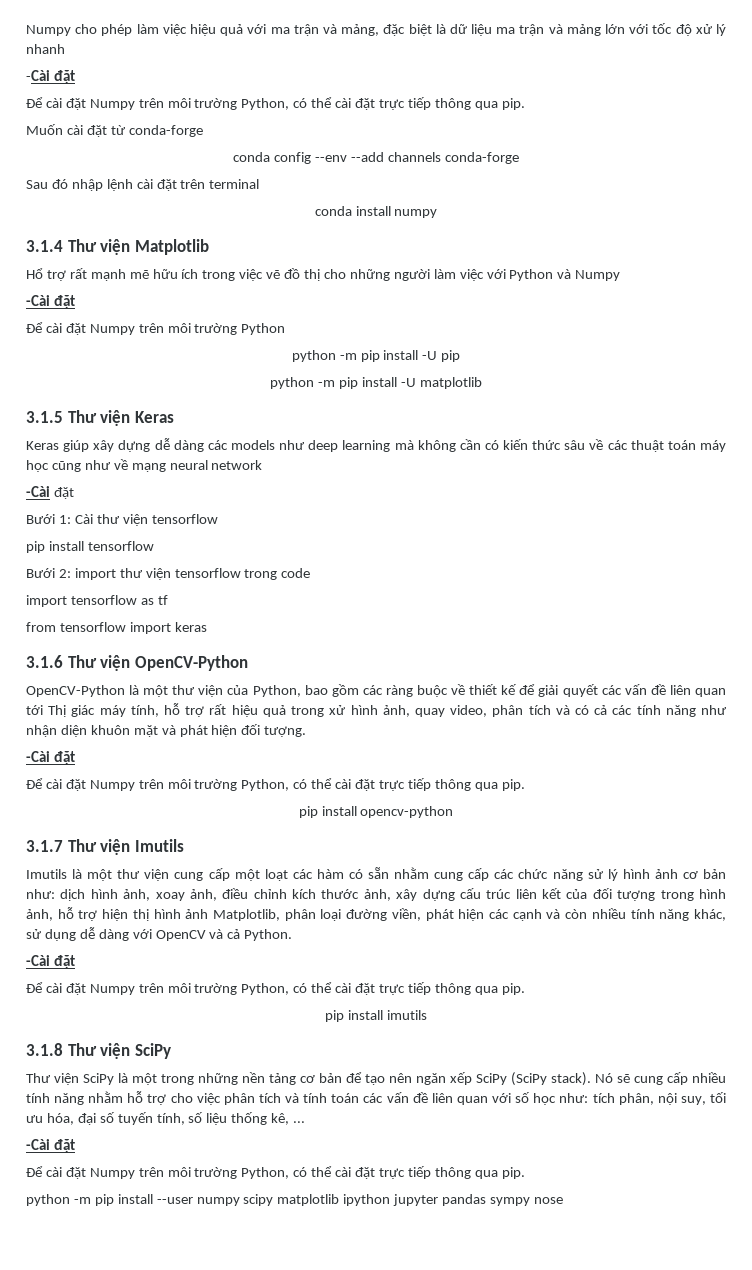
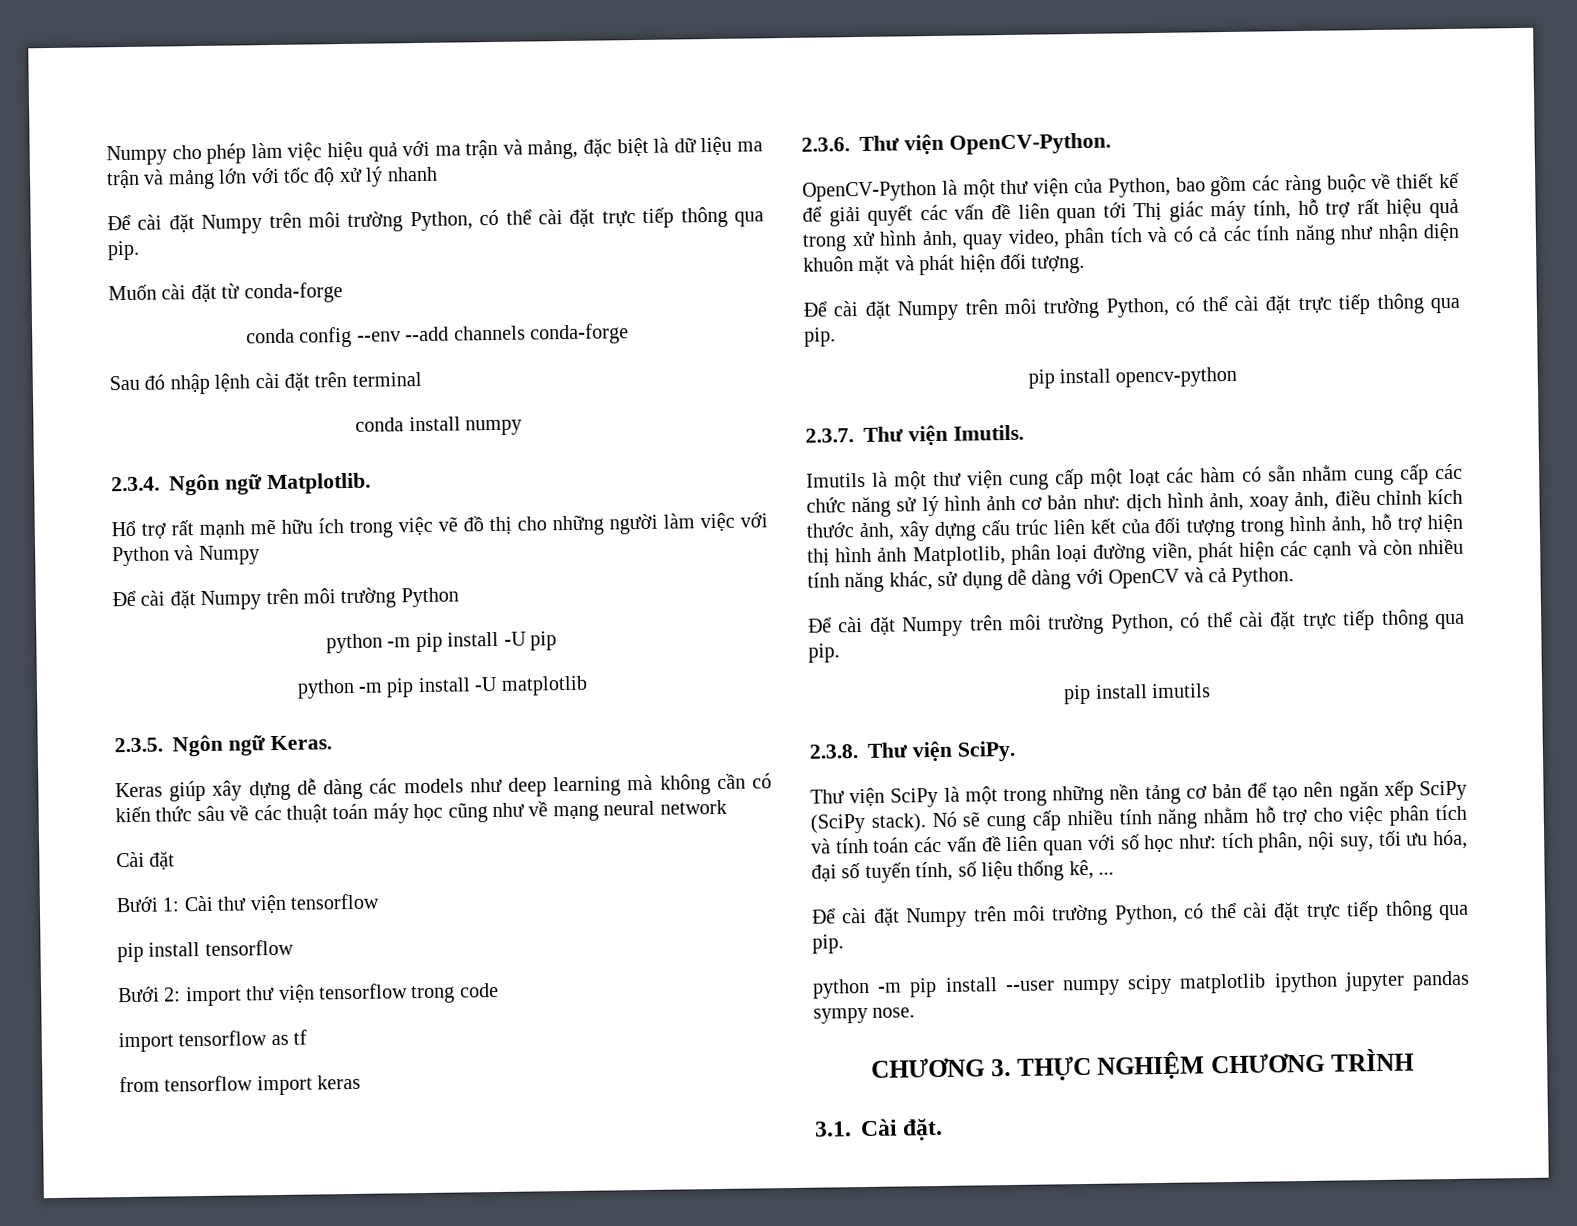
[26,70,75,84] // -Cài đặt -> (438, 174) none
[26,239,209,255] 3.1.4 Thư viện Matplotlib -> [111,472,371,496] 2.3.4. Ngôn ngữ Matplotlib.
[26,295,75,309] // -Cài đặt -> (260, 555) none
[26,410,174,426] 3.1.5 Thư viện Keras -> [114,734,332,757] 2.3.5. Ngôn ngữ Keras.
[26,486,50,497] -Cài -> [116,851,145,868] Cài
[26,655,248,671] 3.1.6 Thư viện OpenCV-Python -> [801,132,1111,155] 2.3.6. Thư viện OpenCV-Python.
[26,751,75,765] // -Cài đặt -> (1086, 264) none
[26,839,184,855] 3.1.7 Thư viện Imutils -> [805,424,1024,446] 2.3.7. Thư viện Imutils.
[26,955,75,969] // -Cài đặt -> (1295, 577) none
[26,1043,171,1059] 3.1.8 Thư viện SciPy -> [809,740,1016,762] 2.3.8. Thư viện SciPy.
[26,1139,75,1153] // -Cài đặt -> (1115, 873) none
[533,1197,563,1204] nose -> [872,1007,916,1018] [871,1048,1415,1081] [814,1117,944,1141] nose. // CHƯƠNG 3. THỰC NGHIỆM CHƯƠNG TRÌNH // 3.1. Cài đặt.

